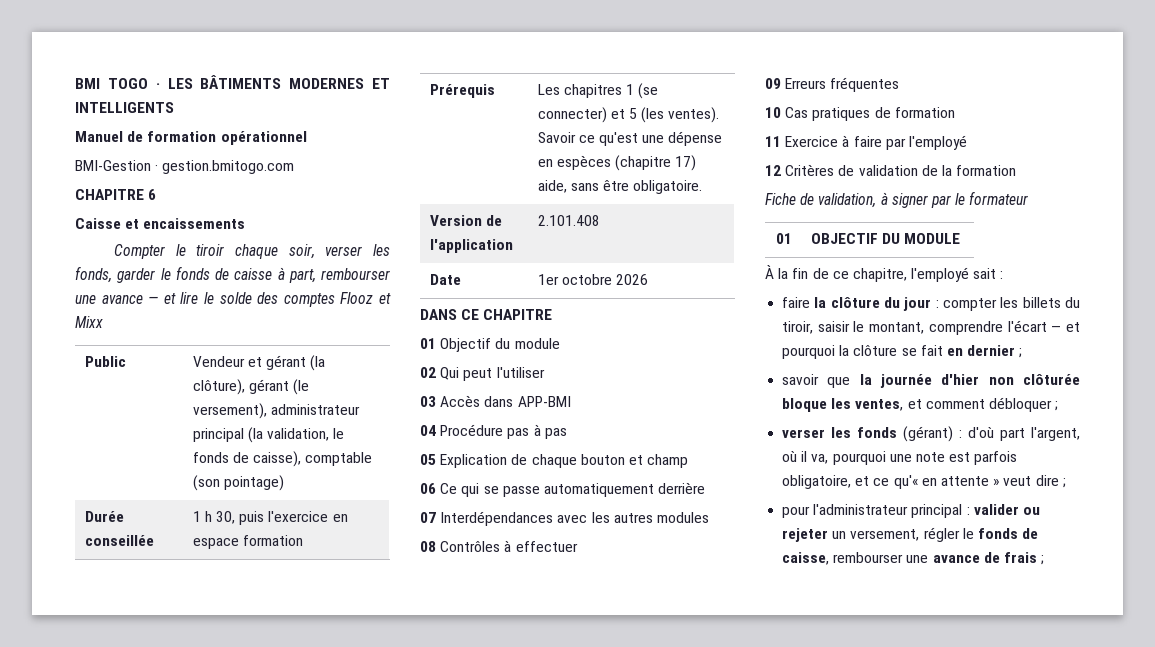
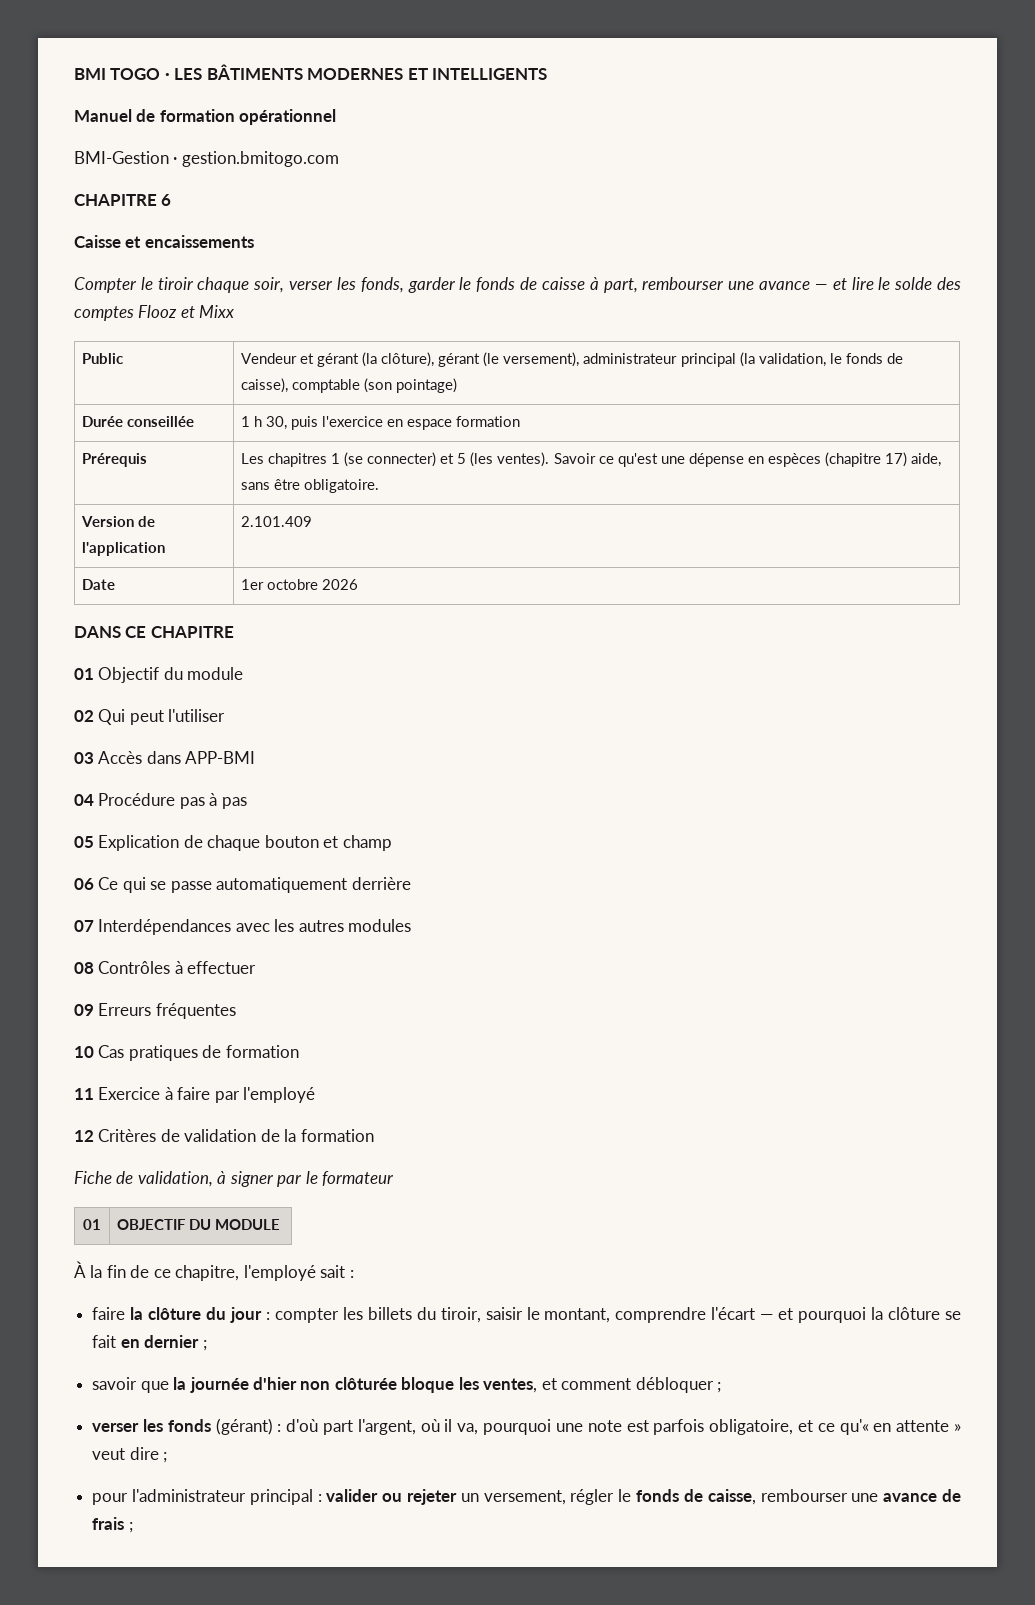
[537,215,600,226] 2.101.408 -> [241,516,313,527] 2.101.409

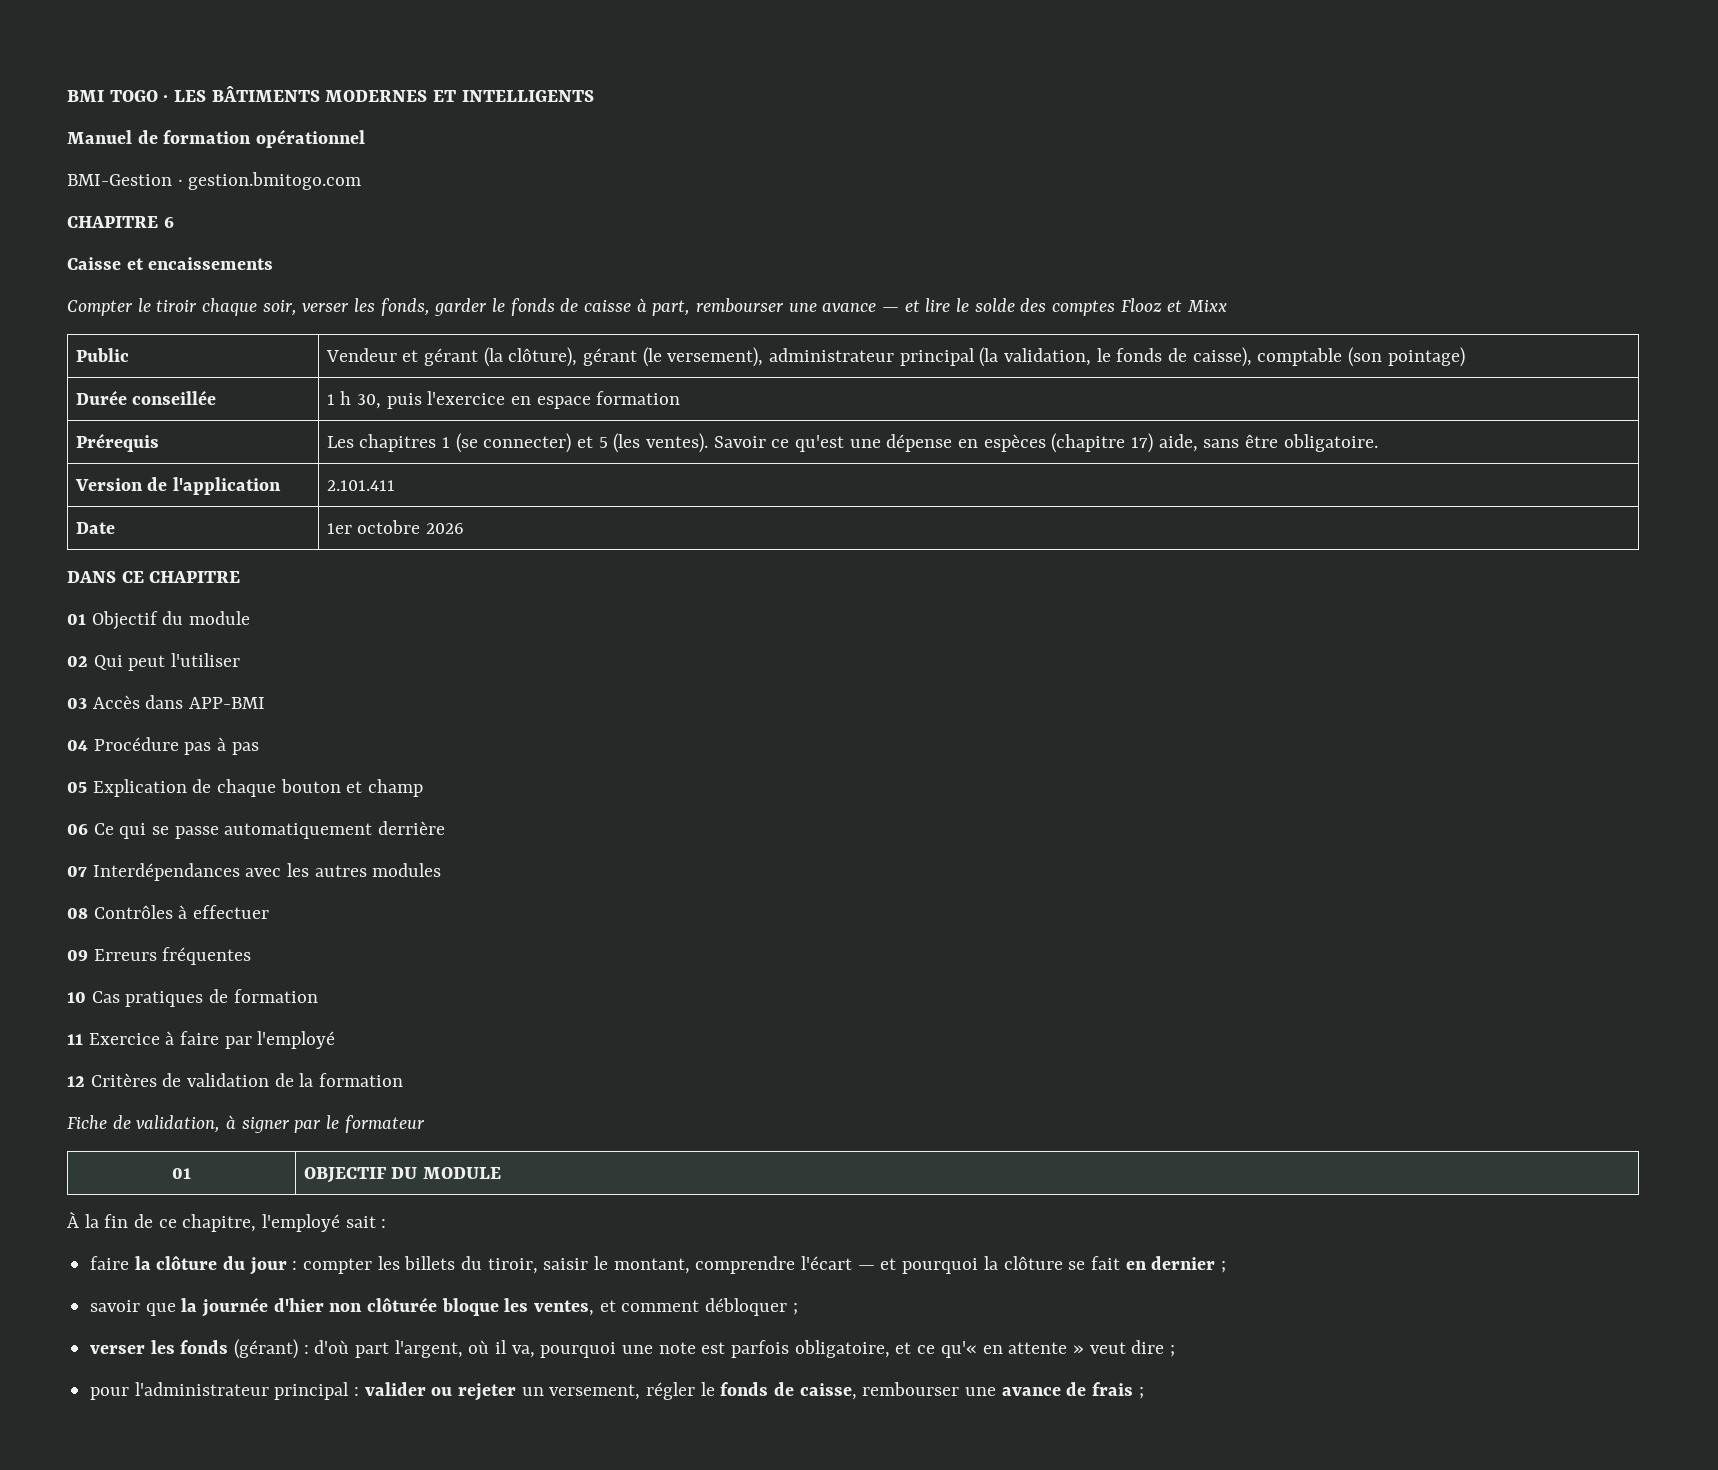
[241,516,313,527] 2.101.409 -> [326,480,395,491] 2.101.411

